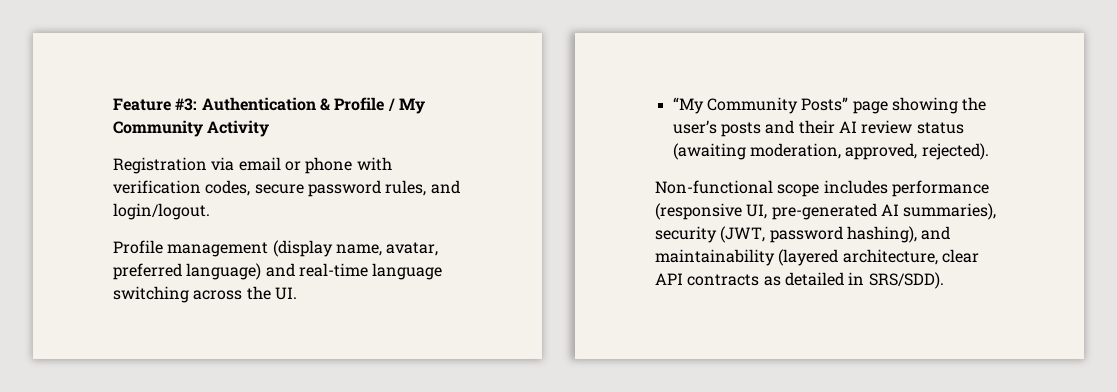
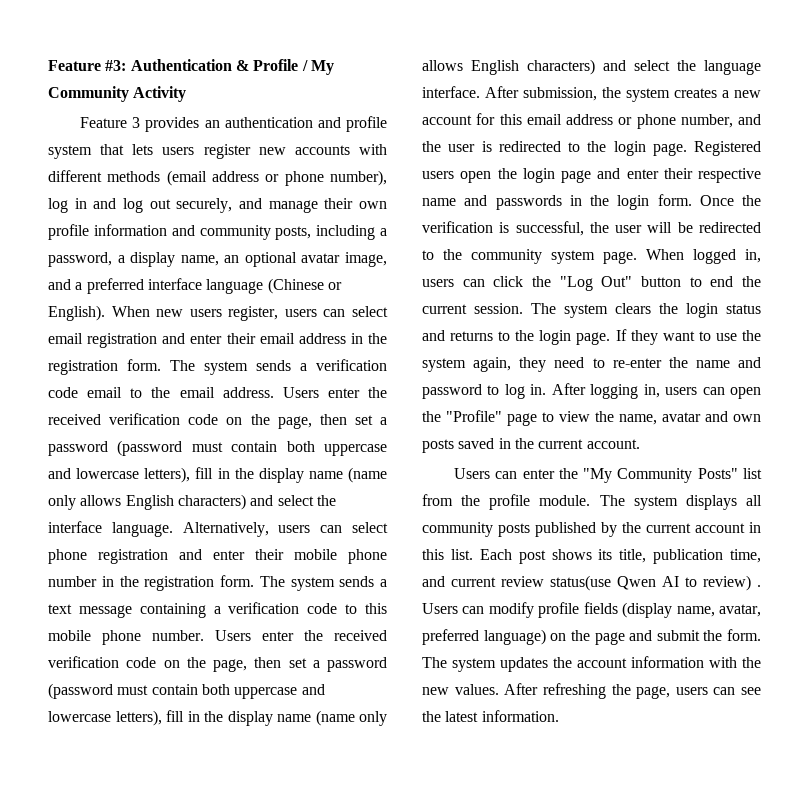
[113,157,392,174] [113,180,460,197] [113,203,210,220] [113,240,269,257] Registration via email or phone with verification codes, secure password rules, and login/logout. // Profile management -> [80,116,387,132] [48,144,387,159] [48,170,387,186] [48,198,387,213] [48,224,387,240] [48,252,387,267] [48,278,342,294] [48,305,388,321] [48,333,387,348] [48,359,387,375] [48,387,387,398] [48,413,387,429] [48,440,388,456] [48,467,387,483] [48,494,336,510] [48,521,389,537] [48,549,387,564] [48,575,387,591] [48,602,387,618] [48,630,387,645] [48,656,387,672] [48,683,325,699] [48,710,387,726] [422,59,761,75] [422,86,761,102] [422,113,761,129] [422,141,761,156] [422,168,761,183] [422,194,761,210] [422,221,761,236] [422,249,761,264] [422,276,761,291] [422,303,761,318] [422,329,761,345] [422,357,761,372] [422,383,761,399] [422,410,761,426] [422,438,640,453] [454,468,762,483] [422,494,762,510] [422,522,761,537] [422,549,761,564] [422,575,761,591] [422,602,618,618] Feature 3 provides an authentication and profile system that lets users register new accounts with different methods (email address or phone number), log in and log out securely, and manage their own profile information and community posts, including a password, a display name, an optional avatar image, and a preferred interface language (Chinese or English). When new users register, users can select email registration and enter their email address in the registration form. The system sends a verification code email to the email address. Users enter the received verification code on the page, then set a password (password must contain both uppercase and lowercase letters), fill in the display name (name only allows English characters) and select the interface language. Alternatively, users can select phone registration and enter their mobile phone number in the registration form. The system sends a text message containing a verification code to this mobile phone number. Users enter the received verification code on the page, then set a password (password must contain both uppercase and lowercase letters), fill in the display name (name only allows English characters) and select the language interface. After submission, the system creates a new account for this email address or phone number, and the user is redirected to the login page. Registered users open the login page and enter their respective name and passwords in the login form. Once the verification is successful, the user will be redirected to the community system page. When logged in, users can click the "Log Out" button to end the current session. The system clears the login status and returns to the login page. If they want to use the system again, they need to re-enter the name and password to log in. After logging in, users can open the "Profile" page to view the name, avatar and own posts saved in the current account. // Users can enter the "My Community Posts" list from the profile module. The system displays all community posts published by the current account in this list. Each post shows its title, publication time, and current review status(use Qwen AI to review) . Users can modify profile fields
[265,263,443,280] [113,286,297,303] [672,97,987,114] [672,120,964,137] [672,143,989,160] [655,180,989,197] [655,203,997,220] [655,226,951,243] [655,249,979,266] [655,272,944,289] and real-time language switching across the UI. // “My Community Posts” page showing the user’s posts and their AI review status (awaiting moderation, approved, rejected). // Non-functional scope includes performance (responsive UI, pre-generated AI summaries), security (JWT, password hashing), and maintainability (layered architecture, clear API contracts as detailed in SRS/SDD). -> [550,629,761,645] [422,656,761,672] [422,683,761,699] [422,710,559,722] on the page and submit the form. The system updates the account information with the new values. After refreshing the page, users can see the latest information.

